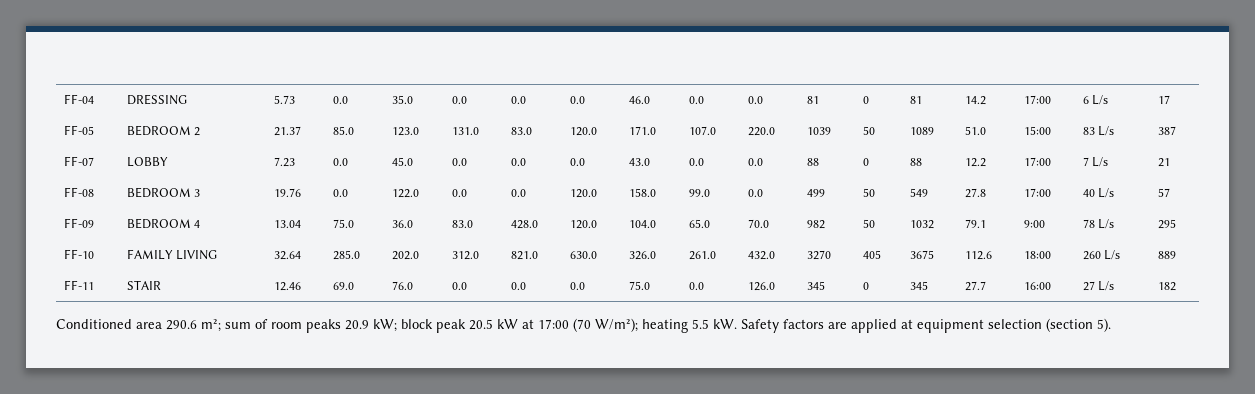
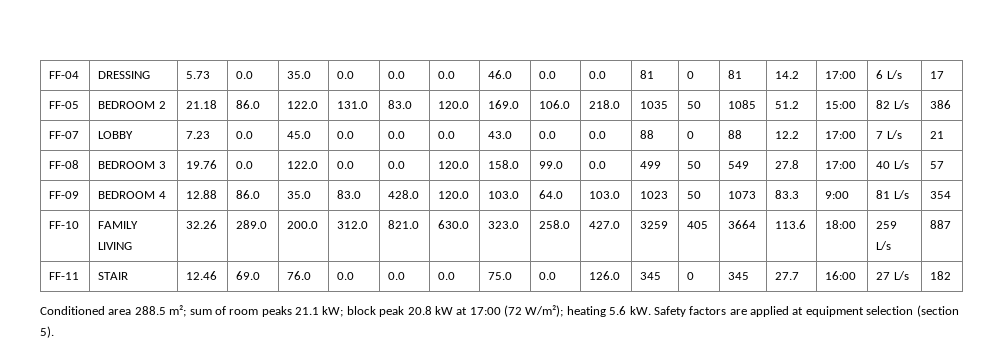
[273,126,301,136] [332,126,354,135] [391,127,419,136] 21.37 | 85.0 | 123.0 -> [186,100,218,109] [236,100,261,109] [287,101,319,109] 21.18 | 86.0 | 122.0
[628,126,656,135] [688,126,716,135] [747,127,775,136] [806,127,831,135] [862,126,875,135] [909,127,934,135] [964,126,986,135] 171.0 | 107.0 | 220.0 | 1039 | 50 | 1089 | 51.0 -> [488,100,520,109] [539,100,571,109] [589,100,621,109] [640,101,669,109] [687,101,702,109] [728,100,757,109] [775,101,800,109] 169.0 | 106.0 | 218.0 | 1035 | 50 | 1085 | 51.2
[1082,126,1115,136] [1157,126,1176,135] 83 L/s | 387 -> [876,100,909,109] [930,100,952,109] 82 L/s | 386
[273,220,301,228] [332,219,354,228] [391,220,413,228] 13.04 | 75.0 | 36.0 -> [186,190,218,199] [236,190,261,199] [287,191,312,199] 12.88 | 86.0 | 35.0
[628,220,656,228] [688,219,710,228] [747,219,769,228] [806,220,825,229] [862,219,875,228] [909,220,934,229] [964,219,986,228] 104.0 | 65.0 | 70.0 | 982 | 50 | 1032 | 79.1 -> [488,191,520,199] [539,190,564,199] [589,191,621,199] [640,191,669,199] [687,191,702,199] [728,191,757,199] [775,190,800,199] 103.0 | 64.0 | 103.0 | 1023 | 50 | 1073 | 83.3
[1082,219,1115,229] [1157,219,1176,229] 78 L/s | 295 -> [876,190,909,199] [930,191,952,199] 81 L/s | 354
[273,251,301,260] [332,250,360,260] [391,251,419,260] 32.64 | 285.0 | 202.0 -> [186,220,218,229] [236,220,268,229] [287,221,319,229] 32.26 | 289.0 | 200.0
[628,251,656,260] [688,251,716,260] [747,251,775,260] [806,250,831,260] 326.0 | 261.0 | 432.0 | 3270 -> [488,221,520,229] [539,220,571,229] [589,221,621,229] [640,221,669,229] 323.0 | 258.0 | 427.0 | 3259
[909,250,934,259] [964,251,992,260] 3675 | 112.6 -> [728,220,757,229] [775,220,807,229] 3664 | 113.6
[1082,250,1121,260] [1157,251,1176,259] 260 L/s | 889 -> [876,221,898,229] [876,241,892,250] [930,220,952,229] 259 L/s | 887
[166,320,197,330] 290.6 -> [134,306,166,315] 288.5
[345,320,369,330] 20.9 -> [295,307,319,315] 21.1
[469,319,493,330] 20.5 -> [407,306,432,315] 20.8
[573,318,591,332] (70 -> [504,305,522,317] (72
[692,319,709,329] 5.5 -> [609,306,627,315] 5.6

